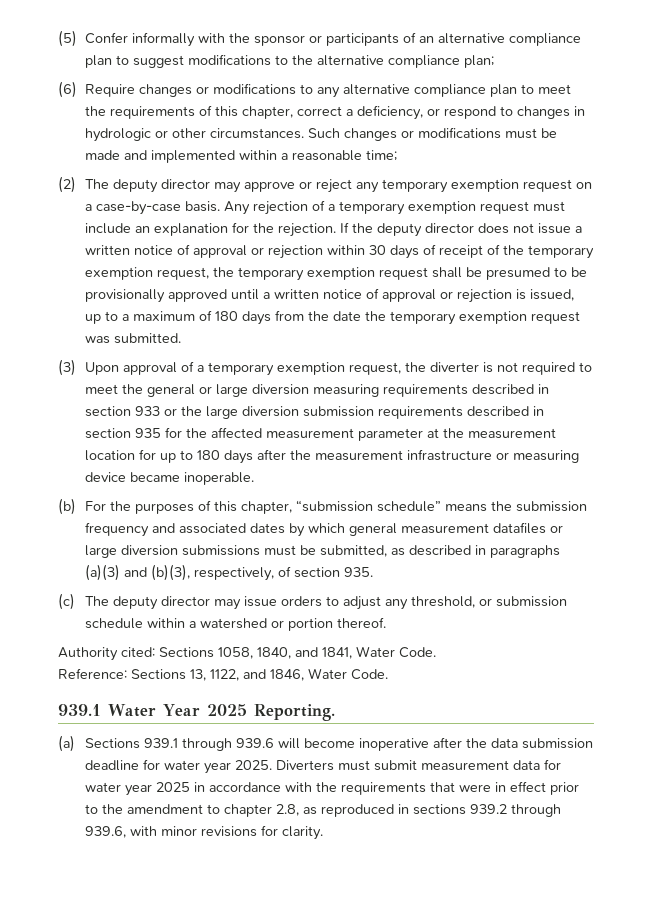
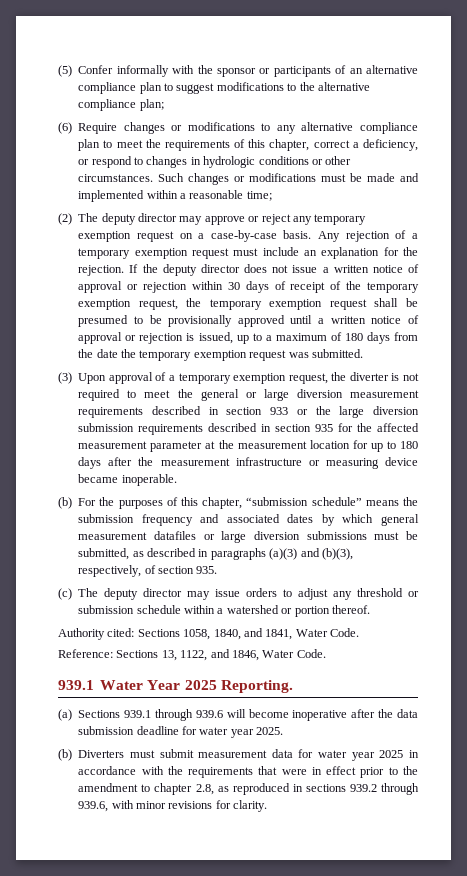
(152, 135) none -> [258,156,309,165] conditions
[313,384,380,397] measuring -> [350,390,419,398] measurement
[411,596,476,608] threshold, -> [357,588,404,597] threshold
(273, 765) none -> [58,749,72,761] // (b)

